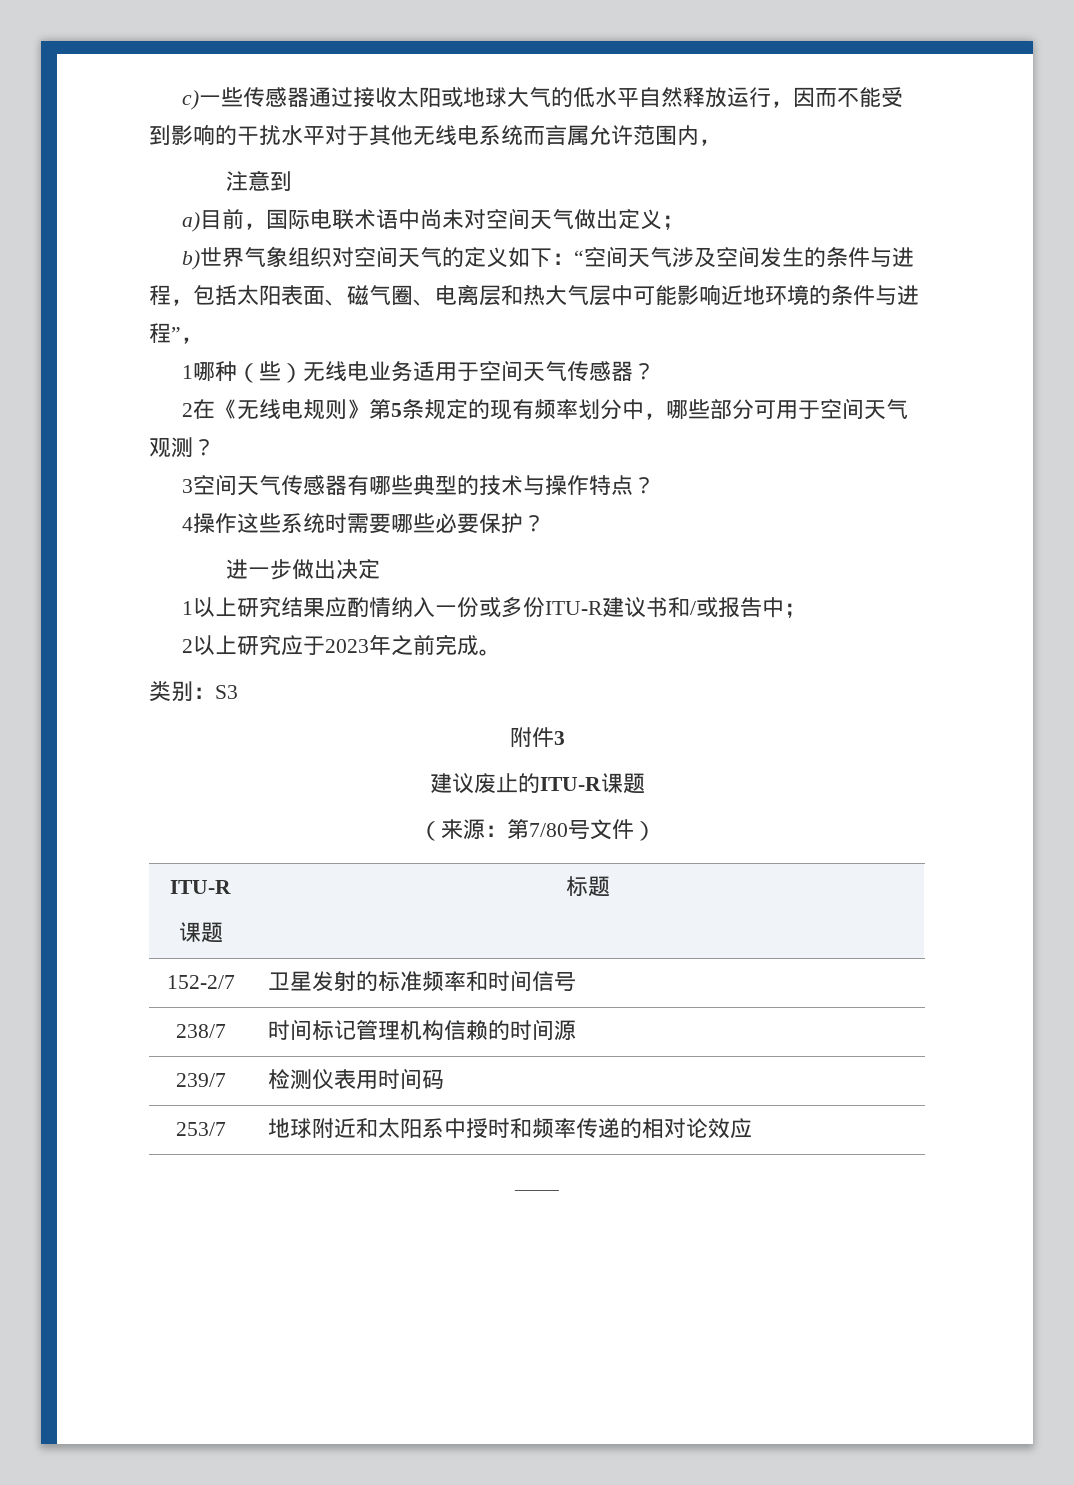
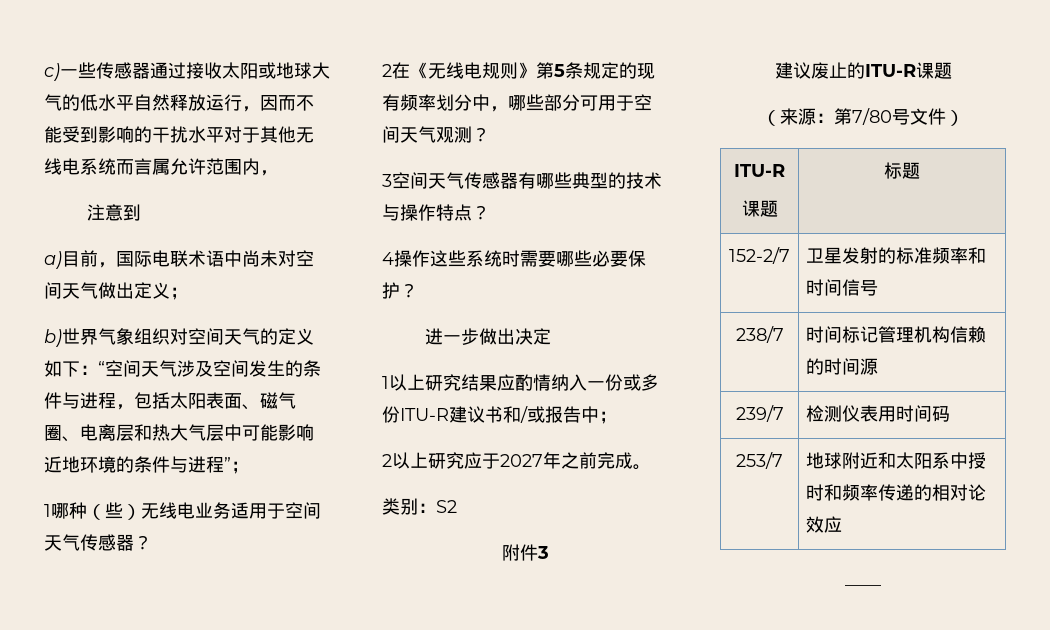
[181,337,203,344] ， -> [231,461,249,474] ；
[325,639,370,653] 2023 -> [500,454,543,467] 2027
[215,685,238,699] S3 -> [436,500,457,513] S2

